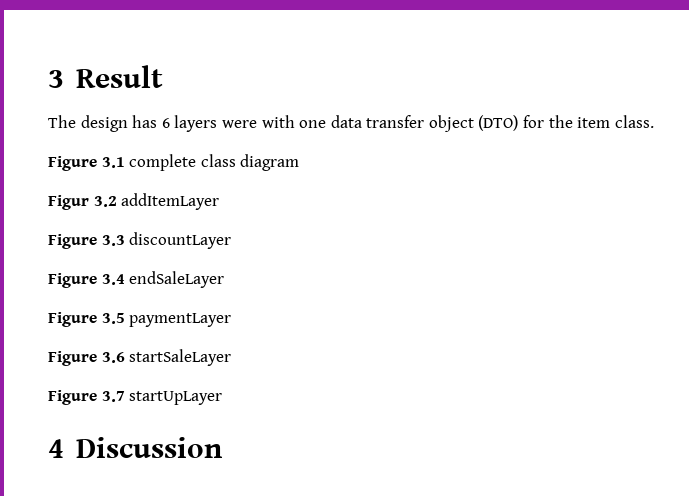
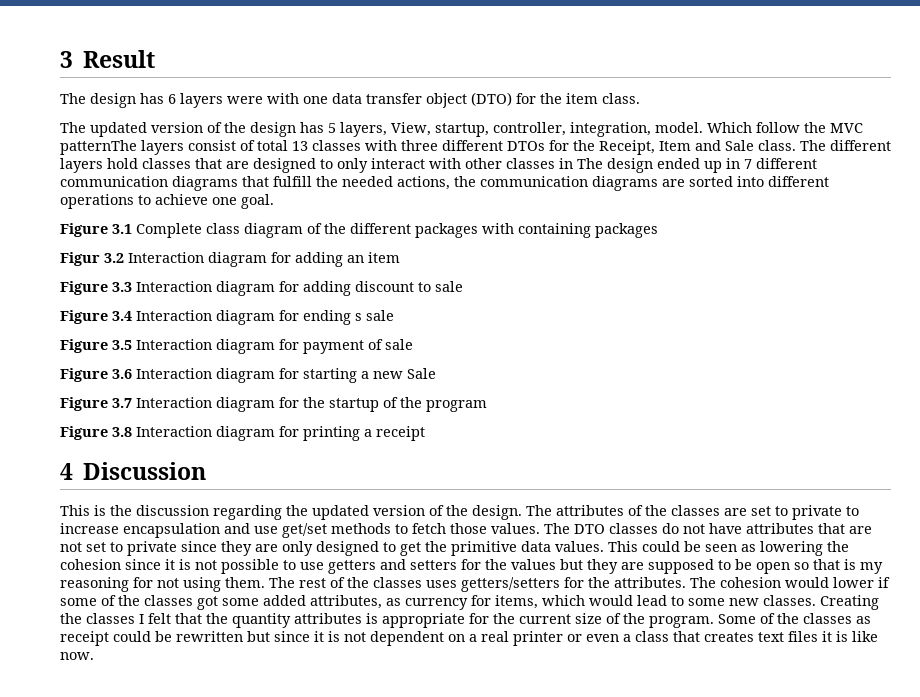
(654, 121) none -> [60,122,863,137] [60,140,891,155] [60,158,817,173] [60,176,829,191] [60,194,274,209] // The updated version of the design has 5 layers, View, startup, controller, integration, model. Which follow the MVC patternThe layers consist of total 13 classes with three different DTOs for the Receipt, Item and Sale class. The different layers hold classes that are designed to only interact with other classes in The design ended up in 7 different communication diagrams that fulfill the needed actions, the communication diagrams are sorted into different operations to achieve one goal.
[129,154,197,171] complete -> [136,223,202,238] Complete
[48,193,220,210] [48,232,232,249] [48,271,225,288] [48,312,232,327] [48,349,232,366] [48,390,223,405] [48,437,223,458] // Figur 3.2 addItemLayer // Figure 3.3 discountLayer // Figure 3.4 endSaleLayer // Figure 3.5 paymentLayer // Figure 3.6 startSaleLayer // Figure 3.7 startUpLayer // 4 Discussion -> [307,223,658,238] [60,252,400,267] [60,281,463,296] [60,310,394,325] [60,339,413,354] [60,368,436,383] [60,397,487,412] [60,426,425,441] [60,462,207,480] [60,505,859,520] [60,523,872,538] [60,541,849,556] [60,559,883,574] [60,577,890,592] [60,595,879,610] [60,613,871,628] [60,631,878,646] [60,652,94,660] of the different packages with containing packages // Figur 3.2 Interaction diagram for adding an item // Figure 3.3 Interaction diagram for adding discount to sale // Figure 3.4 Interaction diagram for ending s sale // Figure 3.5 Interaction diagram for payment of sale // Figure 3.6 Interaction diagram for starting a new Sale // Figure 3.7 Interaction diagram for the startup of the program // Figure 3.8 Interaction diagram for printing a receipt // 4 Discussion // This is the discussion regarding the updated version of the design. The attributes of the classes are set to private to increase encapsulation and use get/set methods to fetch those values. The DTO classes do not have attributes that are not set to private since they are only designed to get the primitive data values. This could be seen as lowering the cohesion since it is not possible to use getters and setters for the values but they are supposed to be open so that is my reasoning for not using them. The rest of the classes uses getters/setters for the attributes. The cohesion would lower if some of the classes got some added attributes, as currency for items, which would lead to some new classes. Creating the classes I felt that the quantity attributes is appropriate for the current size of the program. Some of the classes as receipt could be rewritten but since it is not dependent on a real printer or even a class that creates text files it is like now.

